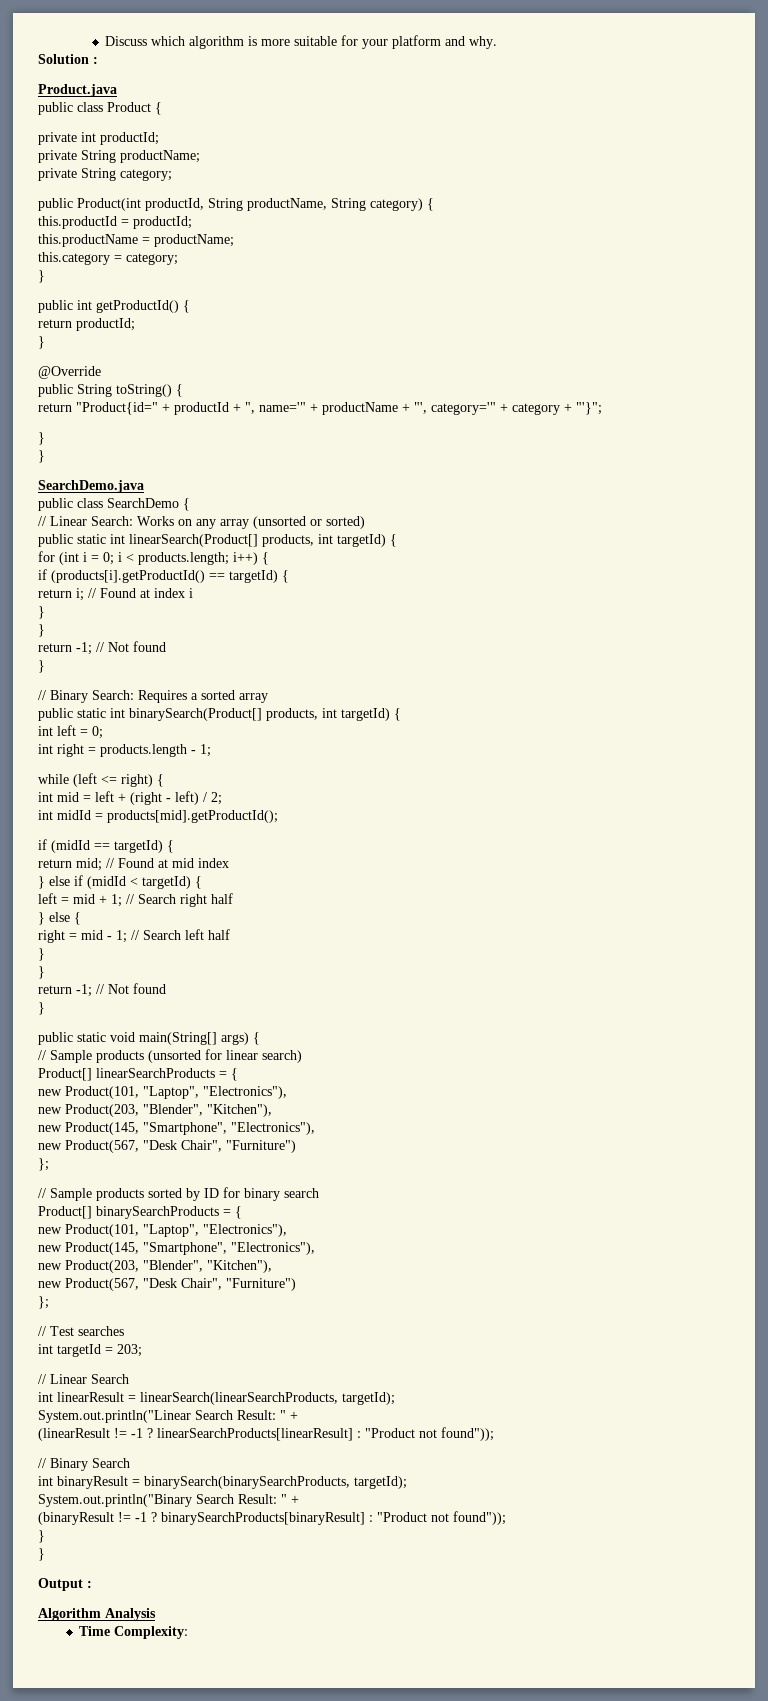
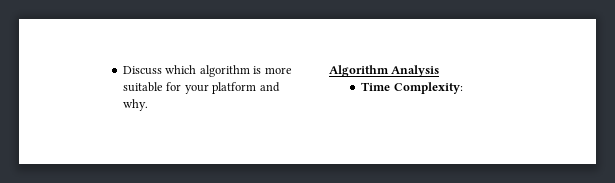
[38,54,98,64] [38,84,117,97] [38,102,162,115] [38,132,159,145] [38,150,200,163] [38,168,172,181] [38,198,434,211] [38,216,192,229] [38,234,234,247] [38,252,178,265] [38,270,45,283] [38,300,190,313] [38,318,135,331] [38,336,45,349] [38,366,101,379] [38,384,183,397] [38,402,602,415] [38,432,45,445] [38,450,45,463] [38,480,144,493] [38,498,190,511] [38,516,365,529] [38,534,397,547] [38,551,269,565] [38,569,289,583] [38,588,193,601] [38,606,45,619] [38,624,45,637] [38,641,166,655] [38,660,45,673] [38,690,268,703] [38,708,401,721] [38,725,103,739] [38,744,211,757] [38,773,164,787] [38,791,222,805] [38,810,278,823] [38,839,174,853] [38,858,229,871] [38,875,202,889] [38,893,233,907] [38,912,81,925] [38,929,230,943] [38,948,45,961] [38,966,45,979] [38,983,166,997] [38,1002,45,1015] [38,1032,260,1045] [38,1049,302,1063] [38,1068,238,1081] [38,1086,287,1099] [38,1104,272,1117] [38,1122,315,1135] [38,1140,296,1153] [38,1158,49,1171] [38,1187,319,1201] [38,1206,242,1219] [38,1224,287,1237] [38,1242,315,1255] [38,1260,272,1273] [38,1278,296,1291] [38,1296,49,1309] [38,1326,124,1336] [38,1344,142,1357] [38,1374,129,1384] [38,1392,395,1405] [38,1410,298,1423] [38,1427,494,1441] [38,1458,130,1471] [38,1476,407,1489] [38,1494,299,1507] [38,1511,506,1525] [38,1530,45,1543] [38,1548,45,1561] [38,1578,92,1591] // Solution : // Product.java // public class Product { // private int productId; // private String productName; // private String category; // public Product(int productId, String productName, String category) { // this.productId = productId; // this.productName = productName; // this.category = category; // } // public int getProductId() { // return productId; // } // @Override // public String toString() { // return "Product{id=" + productId + ", name='" + productName + "', category='" + category + "'}"; // } // } // SearchDemo.java // public class SearchDemo { // // Linear Search: Works on any array (unsorted or sorted) // public static int linearSearch(Product[] products, int targetId) { // for (int i = 0; i < products.length; i++) { // if (products[i].getProductId() == targetId) { // return i; // Found at index i // } // } // return -1; // Not found // } // // Binary Search: Requires a sorted array // public static int binarySearch(Product[] products, int targetId) { // int left = 0; // int right = products.length - 1; // while (left <= right) { // int mid = left + (right - left) / 2; // int midId = products[mid].getProductId(); // if (midId == targetId) { // return mid; // Found at mid index // } else if (midId < targetId) { // left = mid + 1; // Search right half // } else { // right = mid - 1; // Search left half // } // } // return -1; // Not found // } // public static void main(String[] args) { // // Sample products (unsorted for linear search) // Product[] linearSearchProducts = { // new Product(101, "Laptop", "Electronics"), // new Product(203, "Blender", "Kitchen"), // new Product(145, "Smartphone", "Electronics"), // new Product(567, "Desk Chair", "Furniture") // }; // // Sample products sorted by ID for binary search // Product[] binarySearchProducts = { // new Product(101, "Laptop", "Electronics"), // new Product(145, "Smartphone", "Electronics"), // new Product(203, "Blender", "Kitchen"), // new Product(567, "Desk Chair", "Furniture") // }; // // Test searches // int targetId = 203; // // Linear Search // int linearResult = linearSearch(linearSearchProducts, targetId); // System.out.println("Linear Search Result: " + // (linearResult != -1 ? linearSearchProducts[linearResult] : "Product not found")); // // Binary Search // int binaryResult = binarySearch(binarySearchProducts, targetId); // System.out.println("Binary Search Result: " + // (binaryResult != -1 ? binarySearchProducts[binaryResult] : "Product not found")); // } // } // Output : -> (149, 105) none

